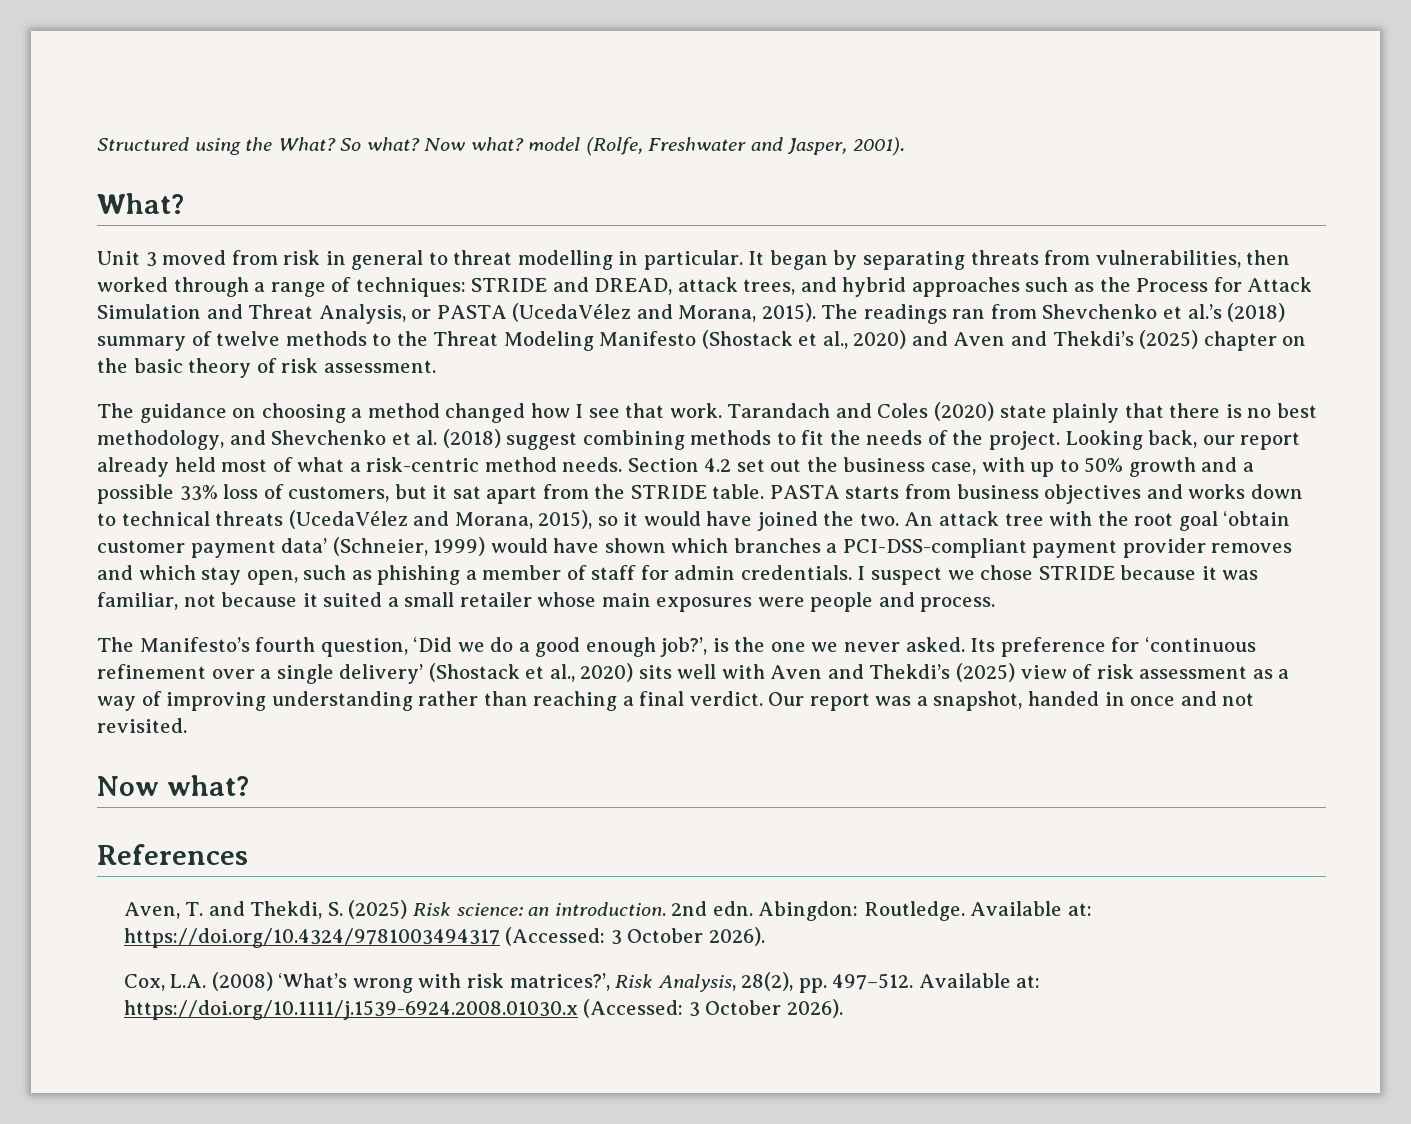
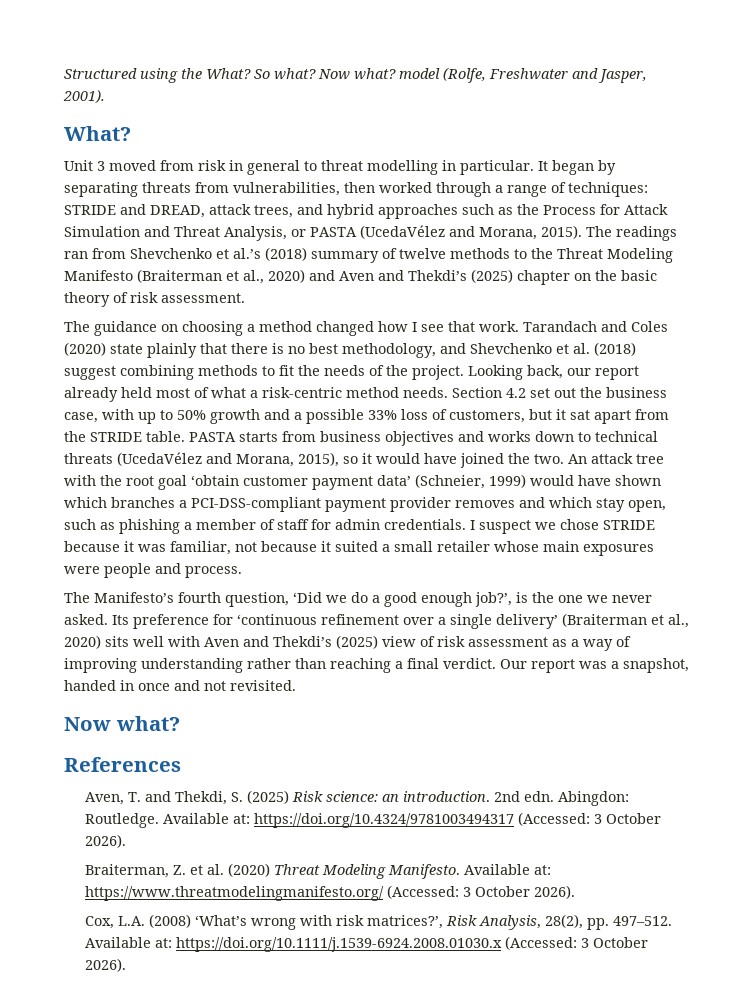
[701,330,793,349] (Shostack -> [137,269,222,283] (Braiterman
[428,663,520,682] (Shostack -> [562,613,647,627] (Braiterman
(765, 936) none -> [85,863,552,879] [85,885,576,901] // Braiterman, Z. et al. (2020) Threat Modeling Manifesto. Available at: https://www.threatmodelingmanifesto.org/ (Accessed: 3 October 2026).

